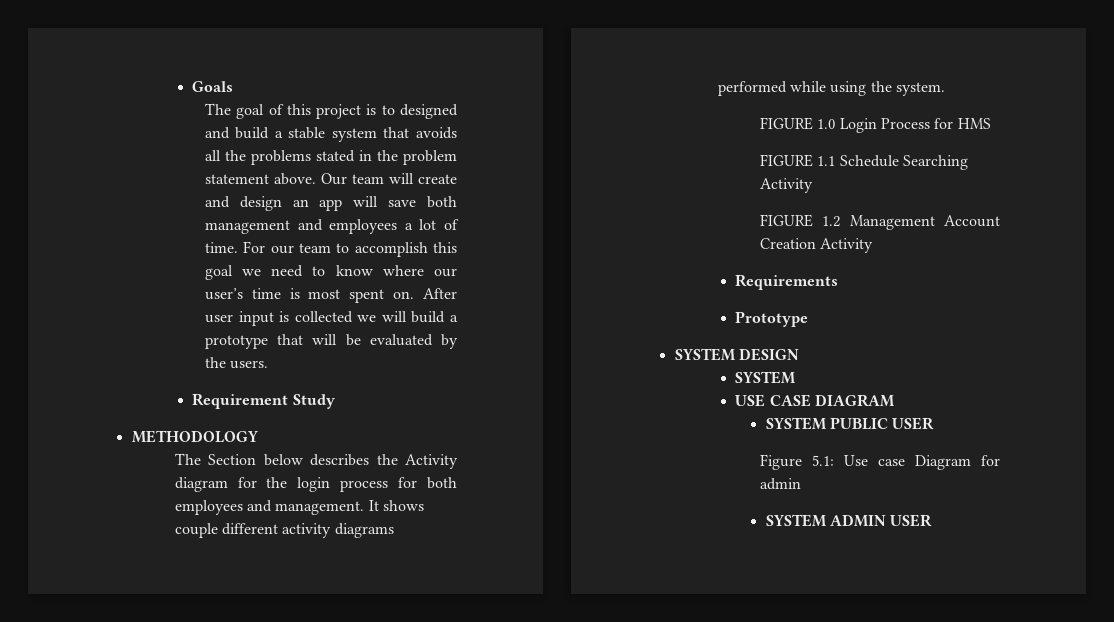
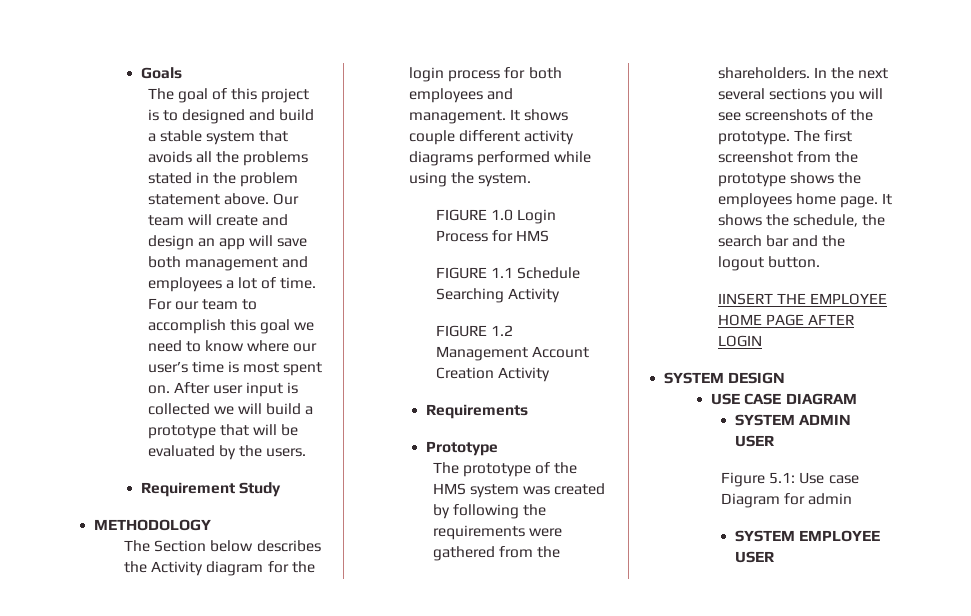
(809, 319) none -> [432,462,578,477] [432,483,606,498] [432,504,546,519] [432,525,562,540] [432,546,560,561] [717,67,889,79] [717,88,884,103] [717,109,874,121] [717,130,852,145] [717,151,858,163] [717,172,861,187] [717,193,893,208] [717,214,886,227] [717,235,846,247] [717,256,820,271] [717,293,887,305] [717,314,854,326] [717,335,762,347] // The prototype of the HMS system was created by following the requirements were gathered from the shareholders. In the next several sections you will see screenshots of the prototype. The first screenshot from the prototype shows the employees home page. It shows the schedule, the search bar and the logout button. // IINSERT THE EMPLOYEE HOME PAGE AFTER LOGIN
[735,371,797,384] // SYSTEM -> (786, 378) none
[829,417,888,430] PUBLIC -> [798,414,851,425] ADMIN
[829,514,886,527] ADMIN -> [798,530,880,542] EMPLOYEE

